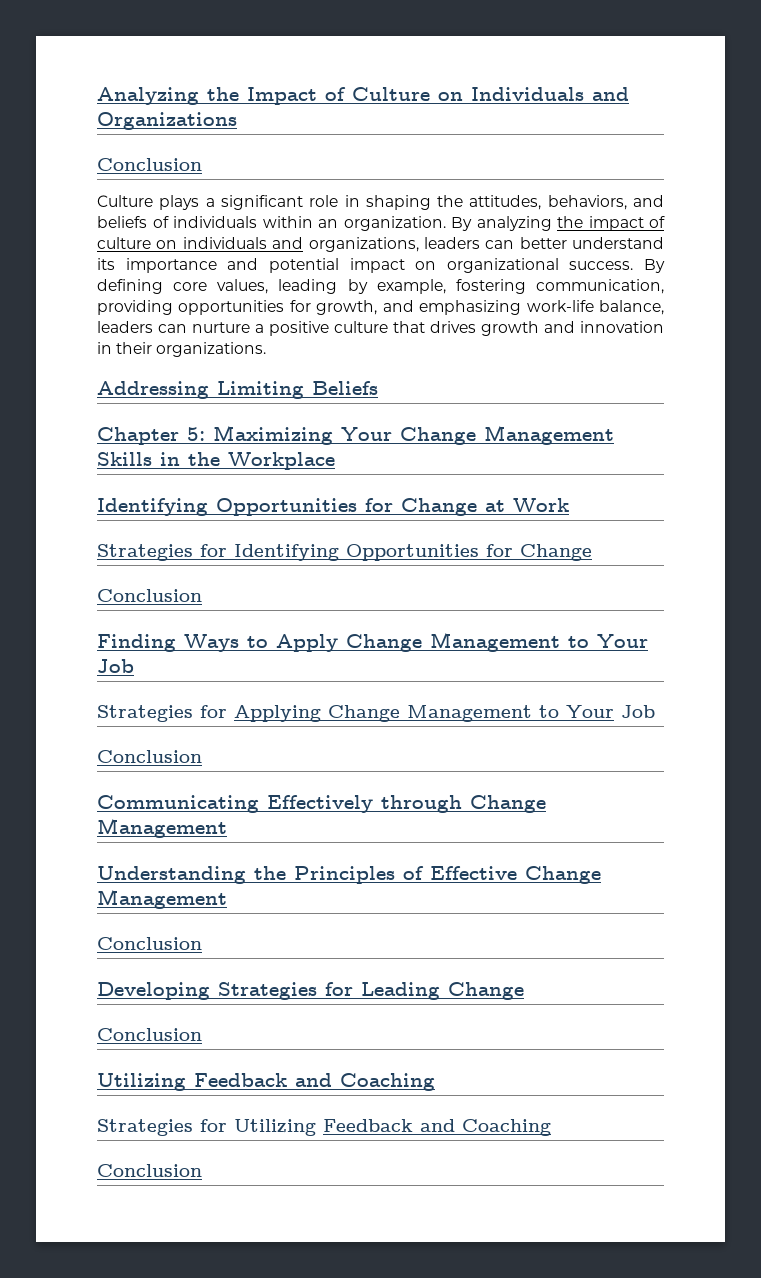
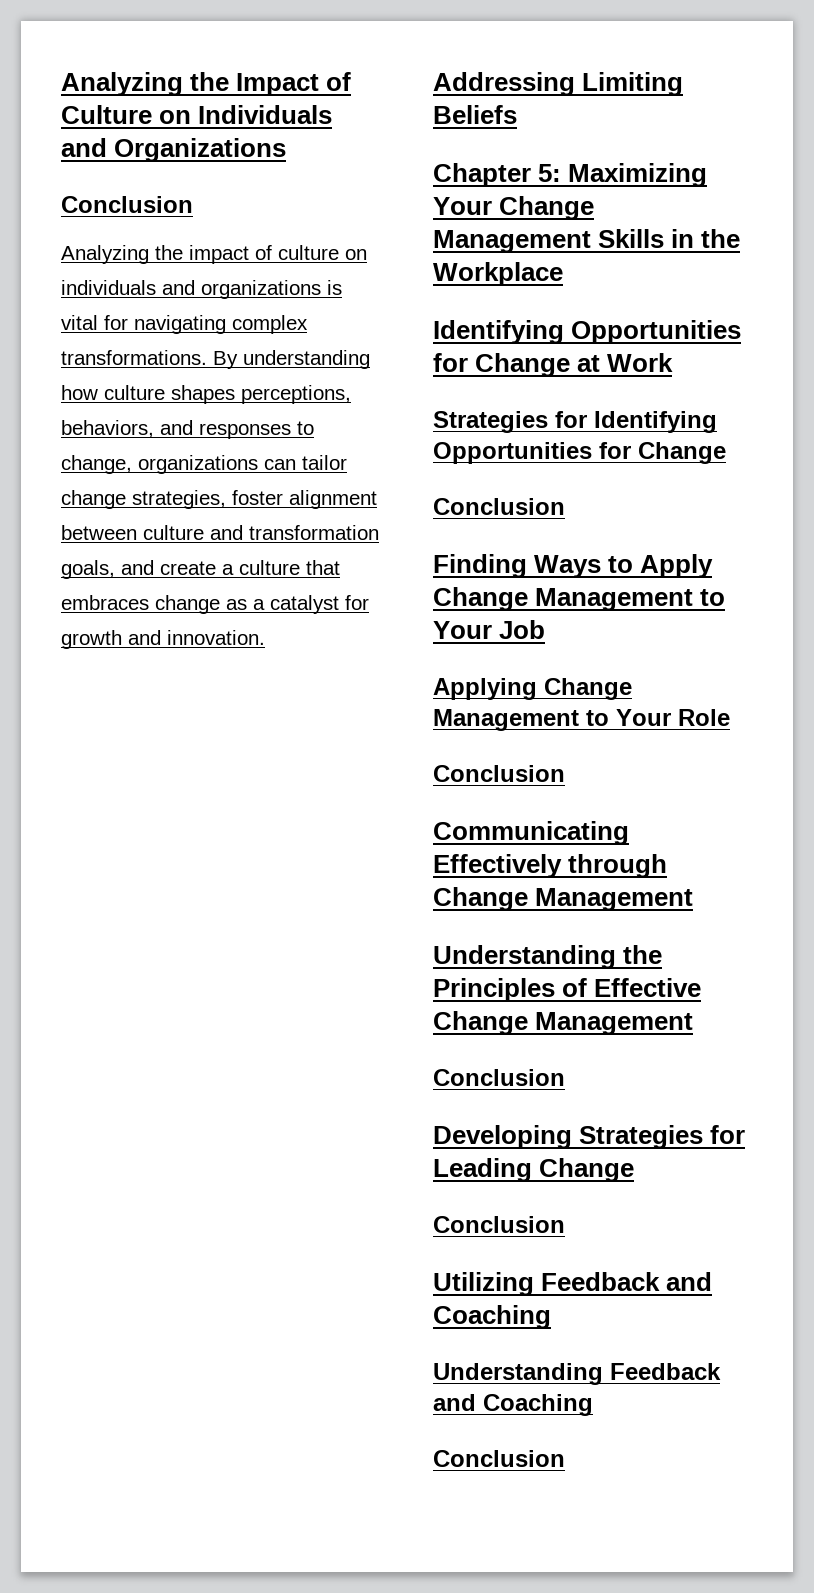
[97,195,664,210] [97,216,552,231] Culture plays a significant role in shaping the attitudes, behaviors, and beliefs of individuals within an organization. By analyzing -> [61,245,149,264] Analyzing
[308,237,664,252] [97,258,665,273] [97,279,664,294] [97,300,664,315] [97,321,664,336] [97,342,267,357] organizations, leaders can better understand its importance and potential impact on organizational success. By defining core values, leading by example, fostering communication, providing opportunities for growth, and emphasizing work-life balance, leaders can nurture a positive culture that drives growth and innovation in their organizations. -> [201,280,342,299] [61,315,308,334] [61,350,370,369] [61,385,351,404] [61,420,314,439] [61,455,347,474] [61,490,377,509] [61,525,379,540] [61,560,340,579] [61,595,369,614] [61,630,265,649] organizations is vital for navigating complex transformations. By understanding how culture shapes perceptions, behaviors, and responses to change, organizations can tailor change strategies, foster alignment between culture and transformation goals, and create a culture that embraces change as a catalyst for growth and innovation.
[97,705,227,722] Strategies for -> (546, 629) none
[621,705,655,718] Job -> [678,709,730,726] Role
[97,1119,316,1136] Strategies for Utilizing -> [433,1363,603,1385] Understanding

